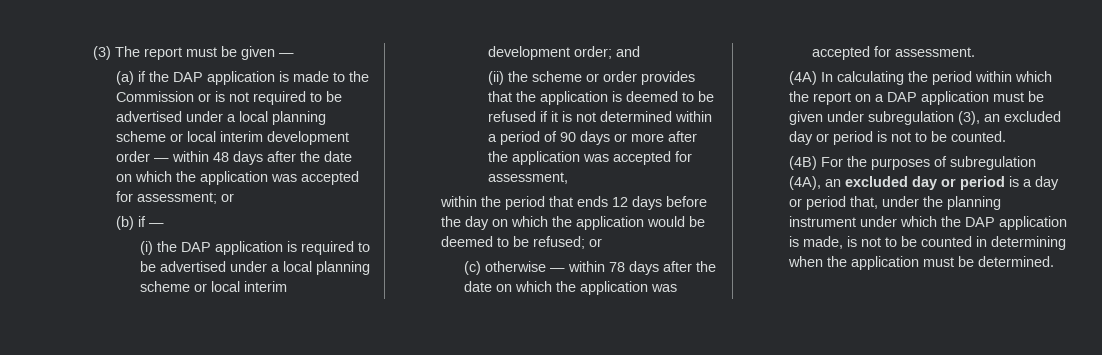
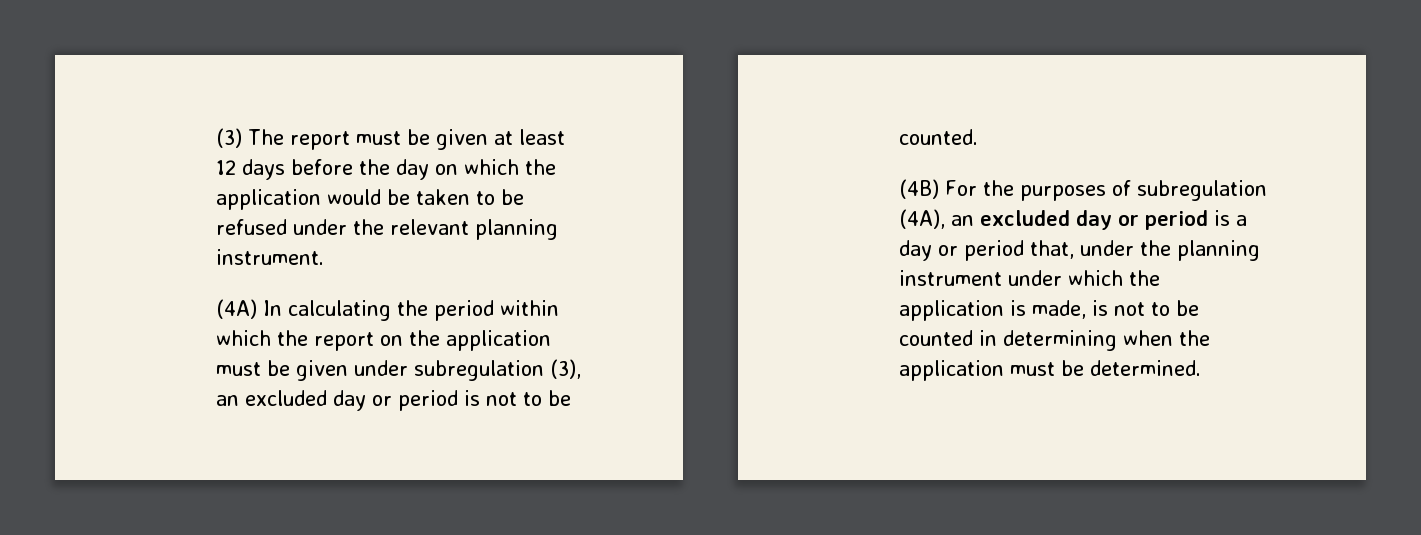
[279,53,295,57] [116,71,370,85] [116,91,343,105] [116,111,327,125] [116,131,350,145] [116,151,353,165] [116,171,360,185] [116,191,235,204] [116,216,165,230] [139,241,370,255] [139,261,370,275] [139,281,287,292] [487,46,640,60] [487,71,695,85] [487,91,714,105] [487,111,712,122] [487,131,697,145] [487,151,692,165] [487,172,568,184] [440,196,609,210] — // (a) if the DAP application is made to the Commission or is not required to be advertised under a local planning scheme or local interim development order — within 48 days after the date on which the application was accepted for assessment; or // (b) if — // (i) the DAP application is required to be advertised under a local planning scheme or local interim development order; and // (ii) the scheme or order provides that the application is deemed to be refused if it is not determined within a period of 90 days or more after the application was accepted for assessment, // within the period that ends -> [494,129,566,145] at least
[441,236,603,249] [464,261,717,275] [464,281,678,295] [812,46,976,60] deemed to be refused; or // (c) otherwise — within 78 days after the date on which the application was accepted for assessment. -> [416,189,525,205] [216,219,559,240] [216,249,325,265] taken to be refused under the relevant planning instrument.
[875,92,918,102] a DAP -> [409,330,441,346] the
[965,217,996,227] DAP -> (1161, 278) none

